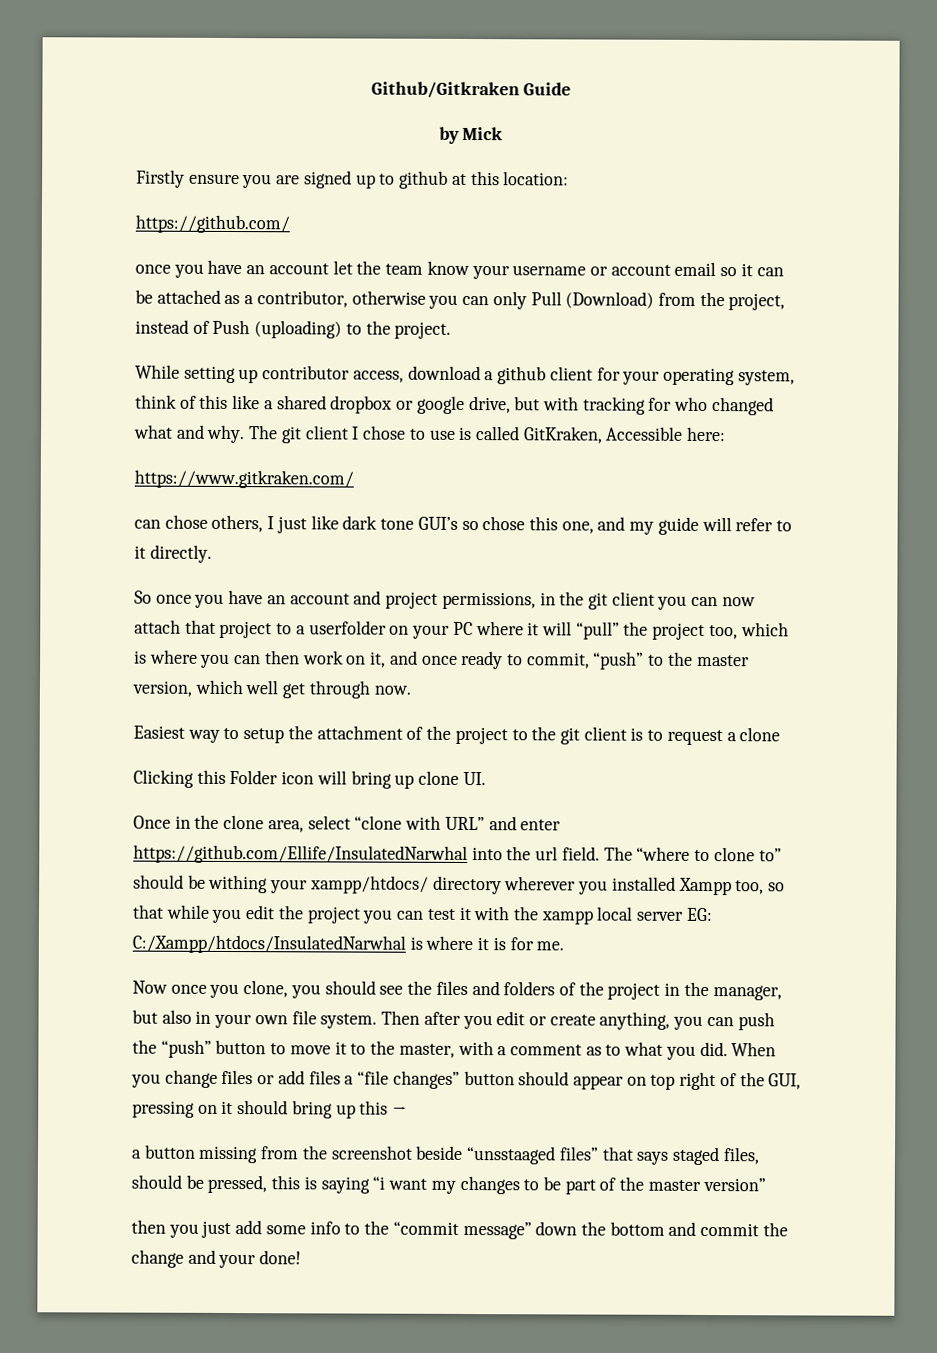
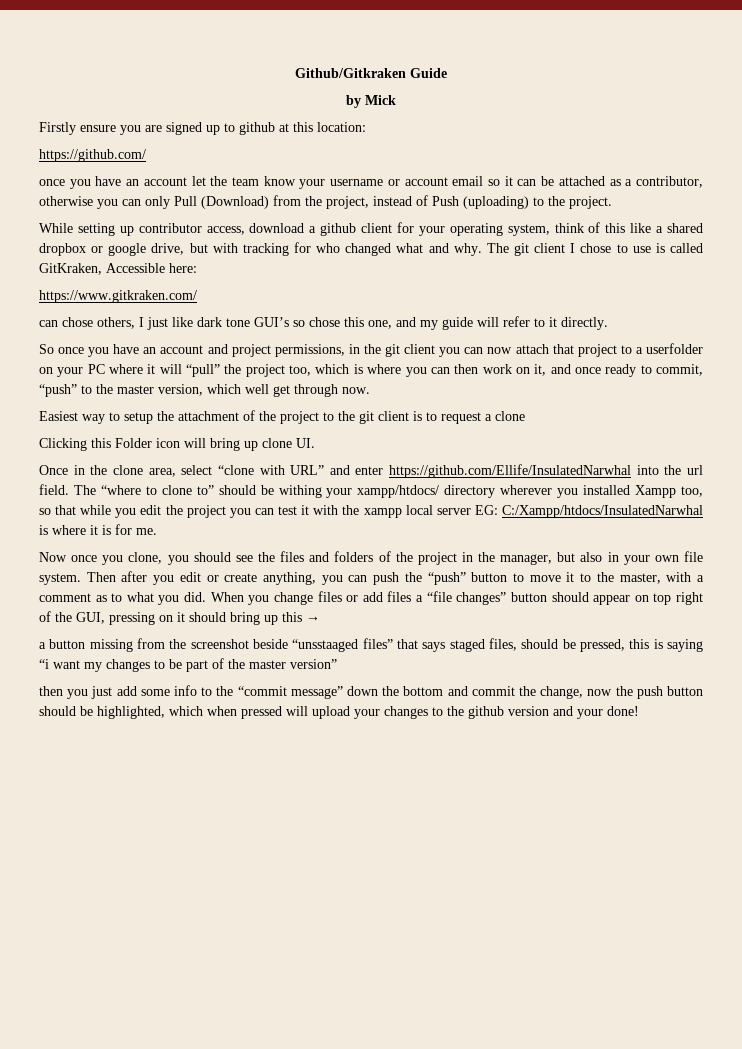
[131,1249,184,1268] change -> [540,686,703,699] [39,706,549,719] change, now the push button should be highlighted, which when pressed will upload your changes to the github version

